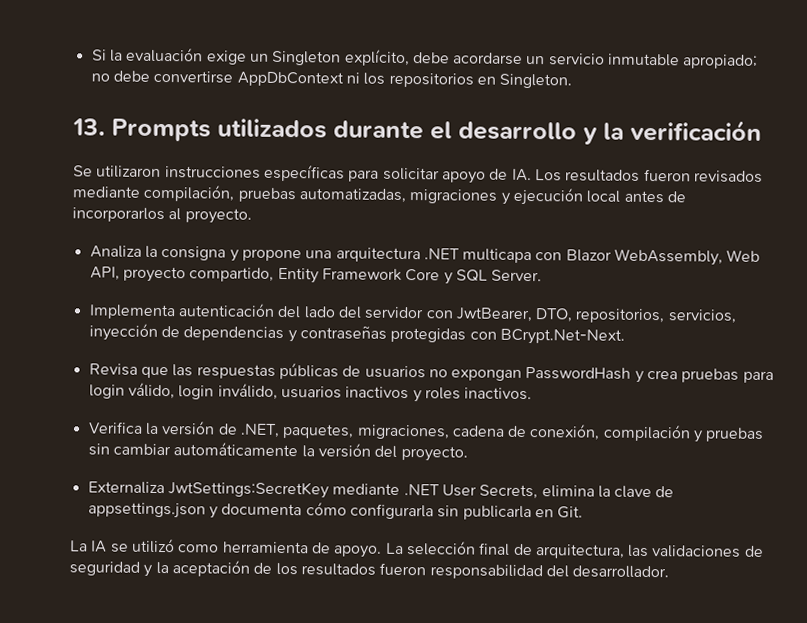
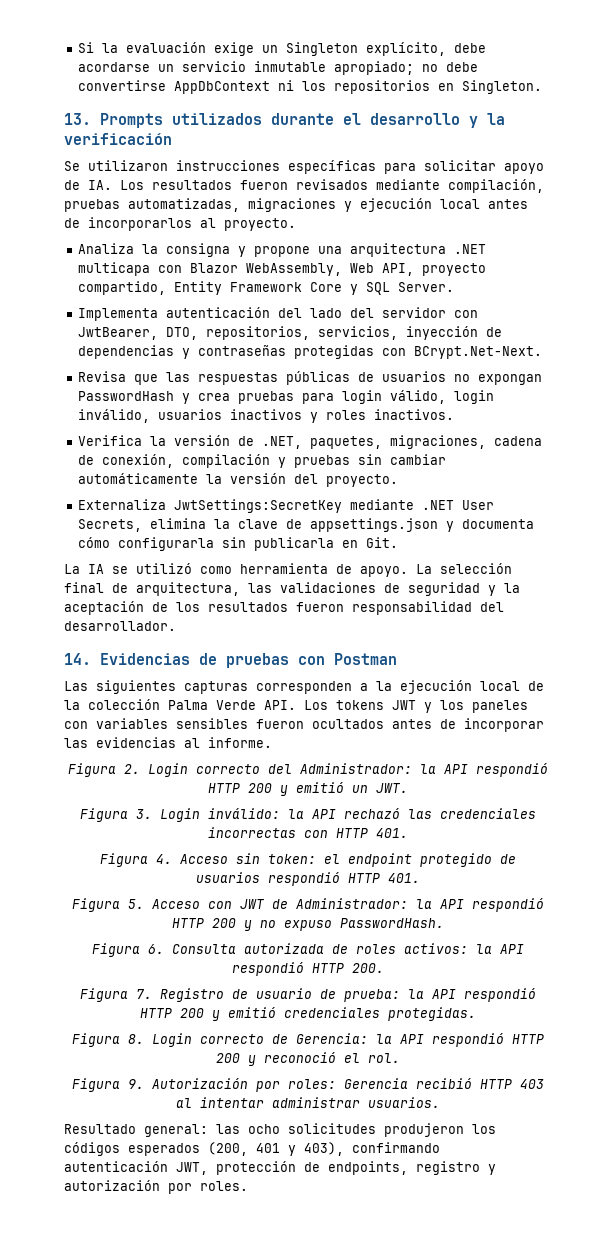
(670, 572) none -> [64,653,397,668] [64,680,544,694] [64,699,528,713] [64,718,544,732] [64,737,272,748] [67,763,548,777] [207,782,408,796] [79,808,536,822] [207,827,408,838] [99,853,516,867] [195,872,420,886] [71,898,544,912] [171,918,444,931] [91,943,524,957] [231,962,384,976] [79,988,536,1002] [139,1007,476,1021] [71,1033,544,1047] [215,1052,400,1066] [71,1078,544,1092] [175,1097,440,1108] [64,1123,496,1137] [64,1142,440,1156] [64,1161,496,1175] [64,1180,248,1194] // 14. Evidencias de pruebas con Postman // Las siguientes capturas corresponden a la ejecución local de la colección Palma Verde API. Los tokens JWT y los paneles con variables sensibles fueron ocultados antes de incorporar las evidencias al informe. // Figura 2. Login correcto del Administrador: la API respondió HTTP 200 y emitió un JWT. // Figura 3. Login inválido: la API rechazó las credenciales incorrectas con HTTP 401. // Figura 4. Acceso sin token: el endpoint protegido de usuarios respondió HTTP 401. // Figura 5. Acceso con JWT de Administrador: la API respondió HTTP 200 y no expuso PasswordHash. // Figura 6. Consulta autorizada de roles activos: la API respondió HTTP 200. // Figura 7. Registro de usuario de prueba: la API respondió HTTP 200 y emitió credenciales protegidas. // Figura 8. Login correcto de Gerencia: la API respondió HTTP 200 y reconoció el rol. // Figura 9. Autorización por roles: Gerencia recibió HTTP 403 al intentar administrar usuarios. // Resultado general: las ocho solicitudes produjeron los códigos esperados (200, 401 y 403), confirmando autenticación JWT, protección de endpoints, registro y autorización por roles.

